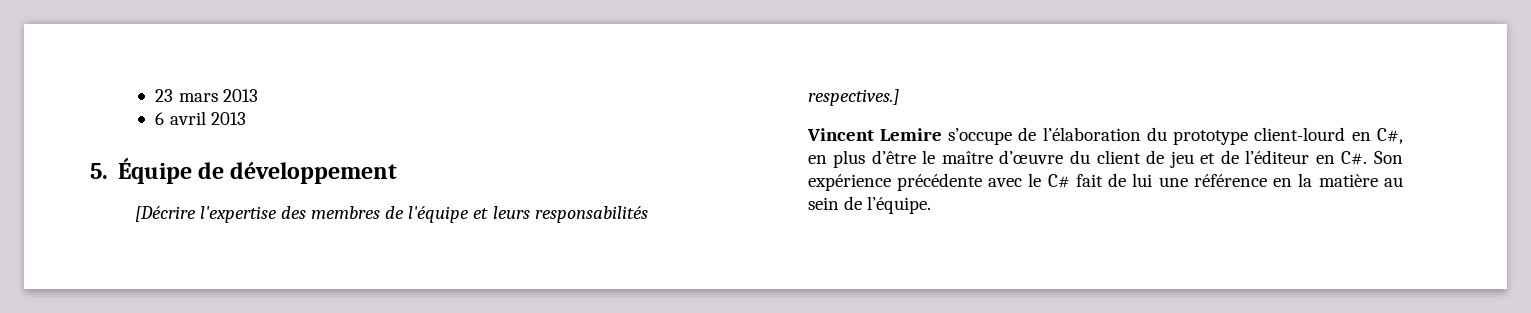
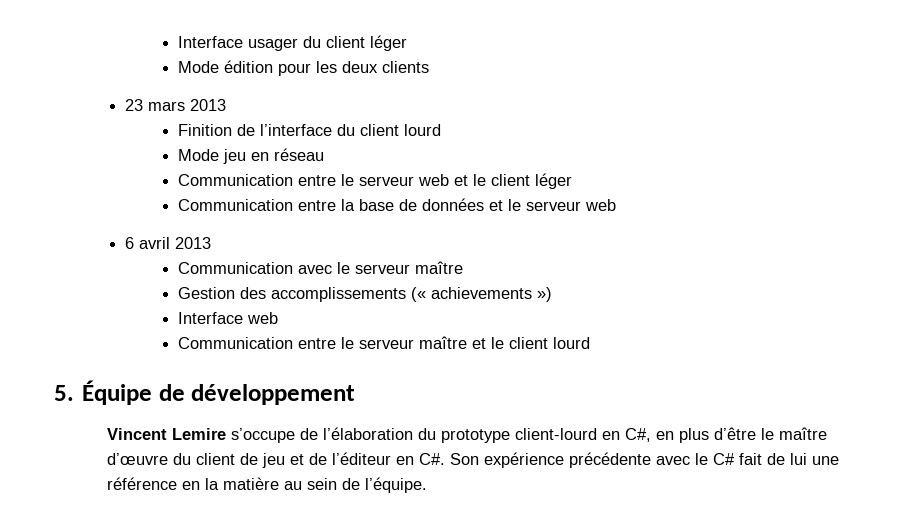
[155,89,258,102] [155,111,246,125] [90,158,398,184] [134,206,648,223] [807,89,899,106] 23 mars 2013 // 6 avril 2013 // 5. Équipe de développement // [Décrire l'expertise des membres de l'équipe et leurs responsabilités respectives.] -> [177,35,407,51] [177,60,429,76] [124,99,226,111] [177,124,441,136] [177,148,324,164] [177,173,572,189] [177,198,616,211] [124,237,211,249] [177,261,463,274] [177,287,552,302] [177,312,278,324] [177,336,590,349] [54,380,356,405] Interface usager du client léger // Mode édition pour les deux clients // 23 mars 2013 // Finition de l’interface du client lourd // Mode jeu en réseau // Communication entre le serveur web et le client léger // Communication entre la base de données et le serveur web // 6 avril 2013 // Communication avec le serveur maître // Gestion des accomplissements (« achievements ») // Interface web // Communication entre le serveur maître et le client lourd // 5. Équipe de développement

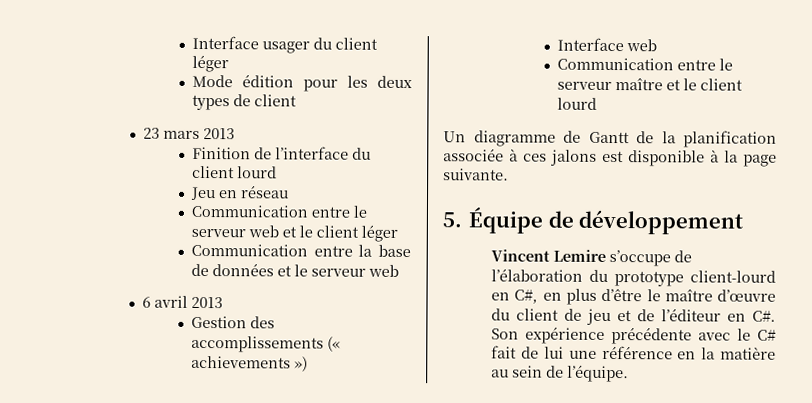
[381,61,429,73] clients -> [192,94,298,111] types de client
[177,149,246,164] Mode jeu -> [191,186,217,201] Jeu
[177,261,463,274] // Communication avec le serveur maître -> (224, 302) none
(590, 343) none -> [443,130,777,148] [443,148,777,167] [443,168,509,181] // Un diagramme de Gantt de la planification associée à ces jalons est disponible à la page suivante.

